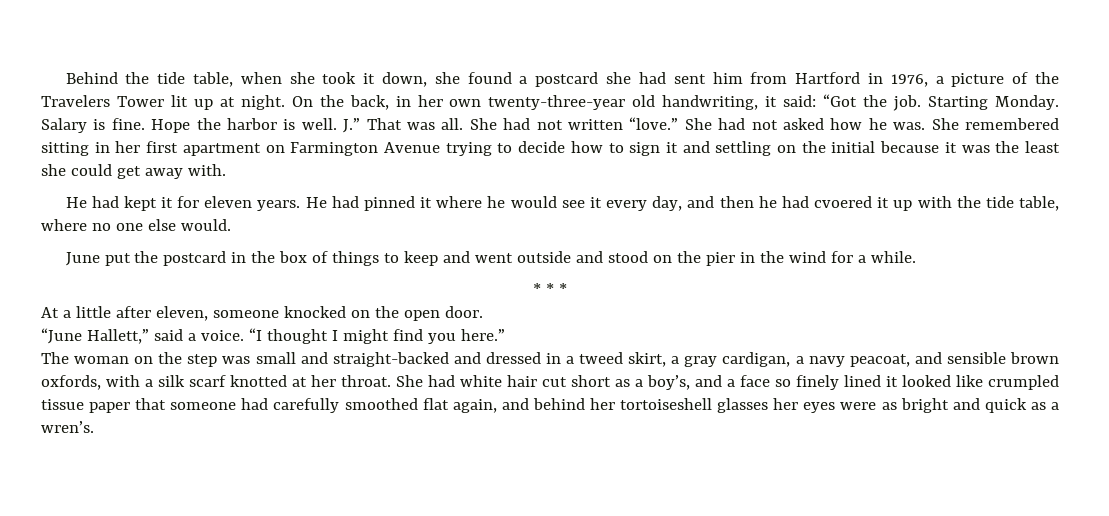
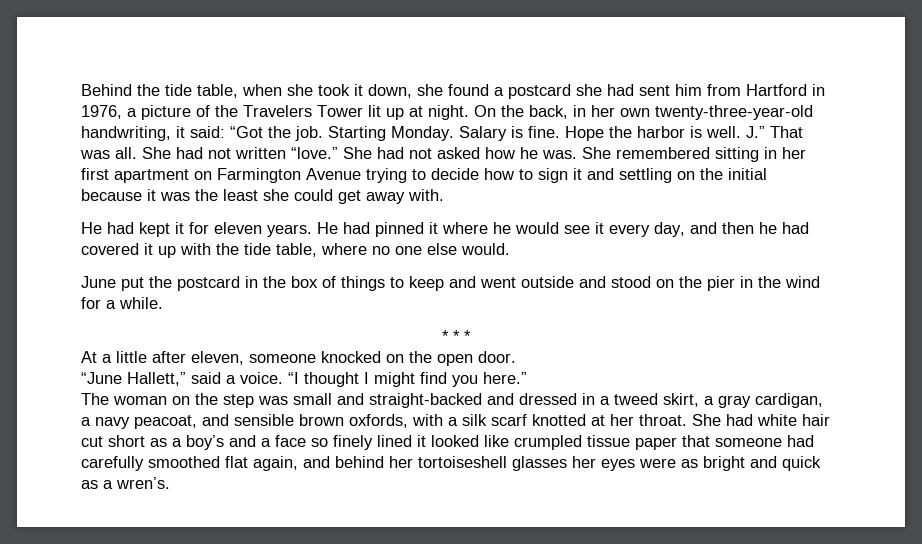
[488,95,656,110] twenty-three-year old -> [655,105,813,120] twenty-three-year-old
[814,196,873,208] cvoered -> [81,243,139,255] covered
[647,375,690,390] boy’s, -> [186,435,224,450] boy’s

